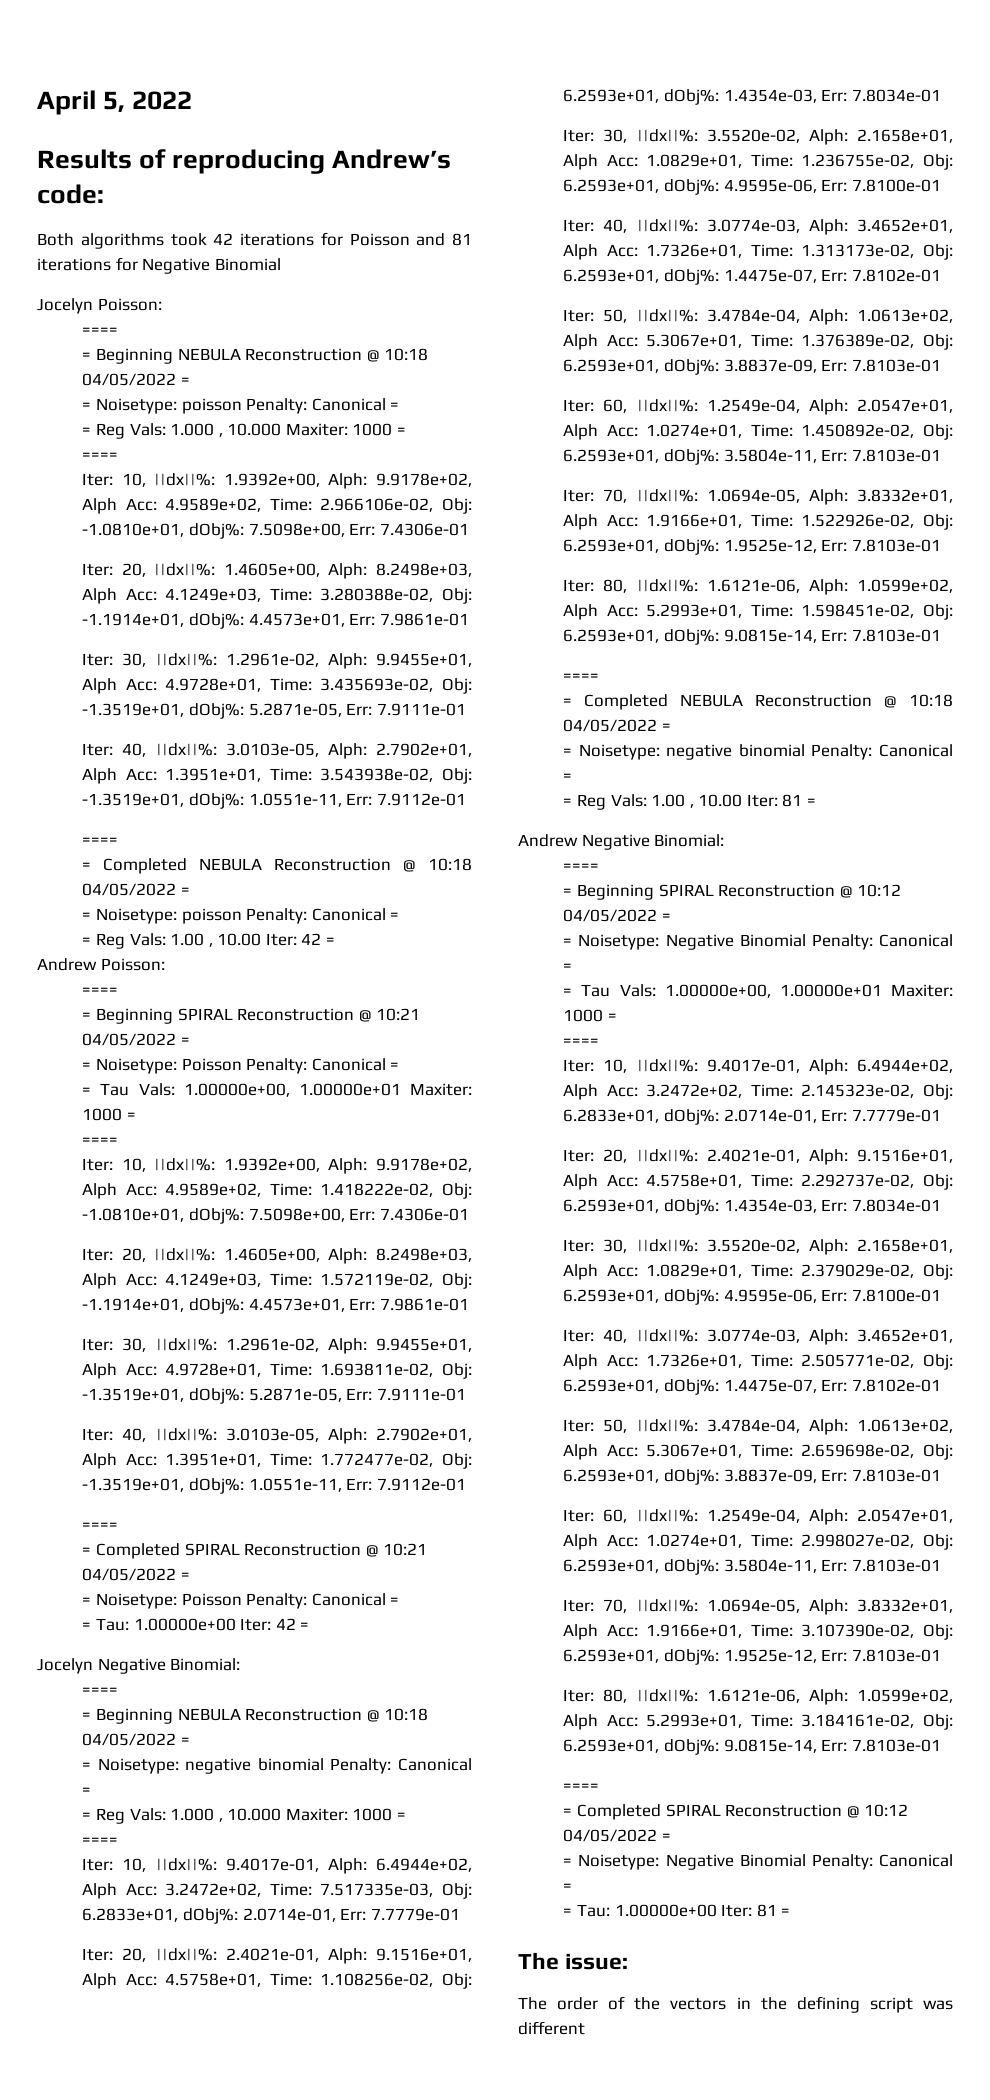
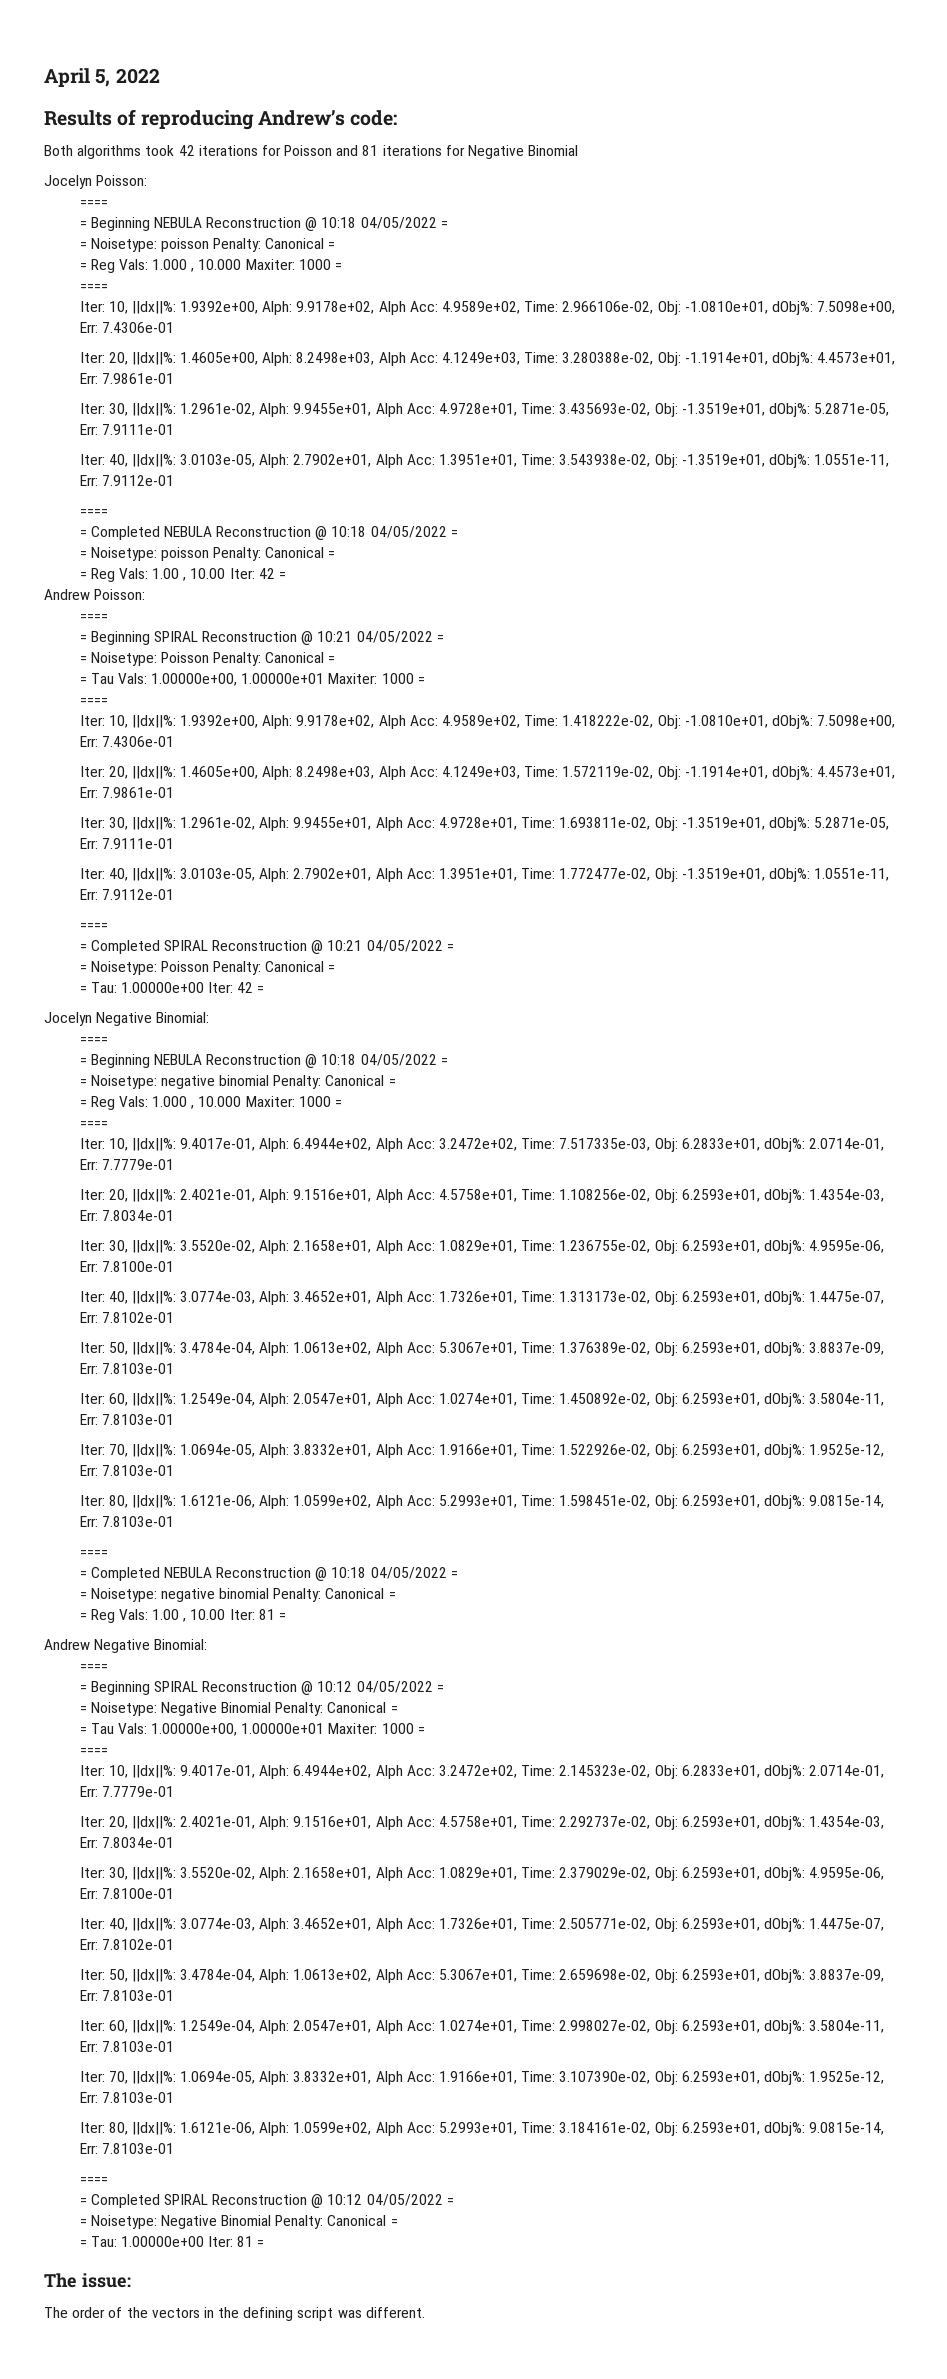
[518,2021,585,2035] different -> [365,2307,425,2318] different.

